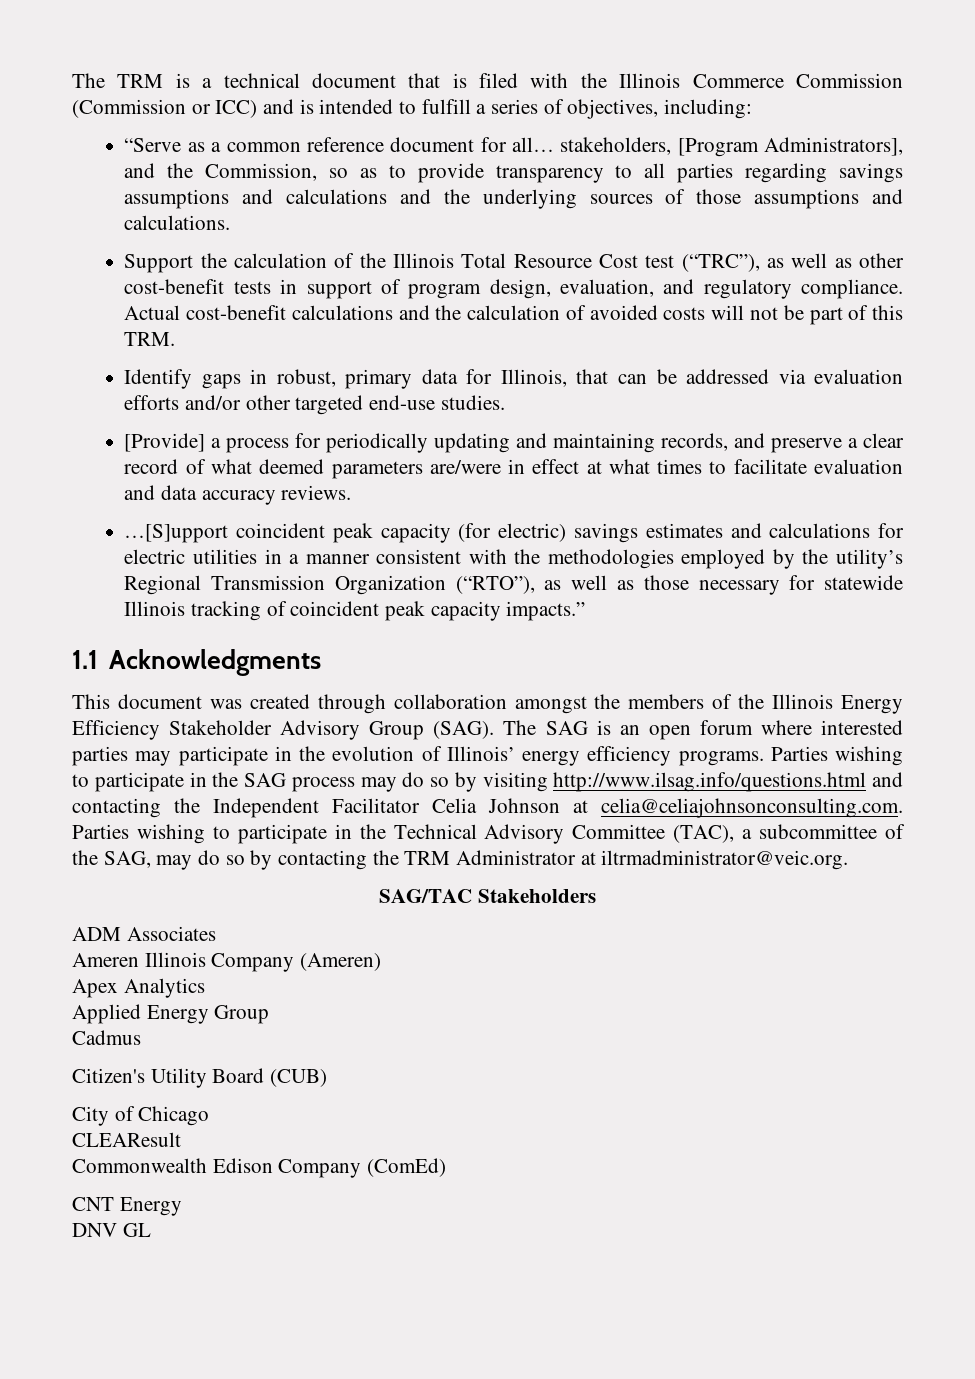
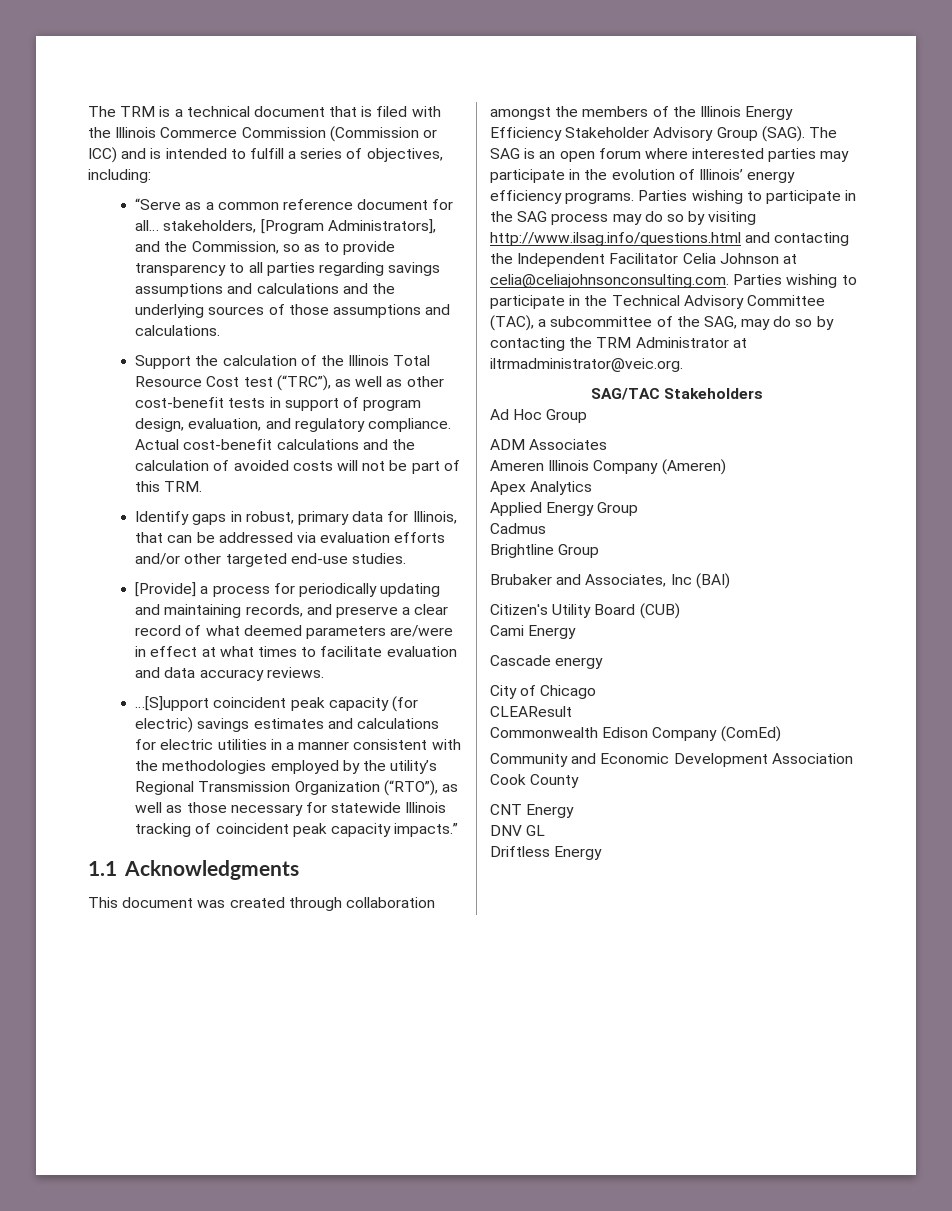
(596, 896) none -> [490,409,588,423] // Ad Hoc Group
(141, 1037) none -> [490,544,600,558] [490,573,730,589] // Brightline Group // Brubaker and Associates, Inc (BAI)
(328, 1078) none -> [490,625,577,639] [490,655,604,669] // Cami Energy // Cascade energy
(447, 1167) none -> [490,753,853,767] [490,774,580,788] // Community and Economic Development Association Cook County
(151, 1230) none -> [490,846,603,860] // Driftless Energy

